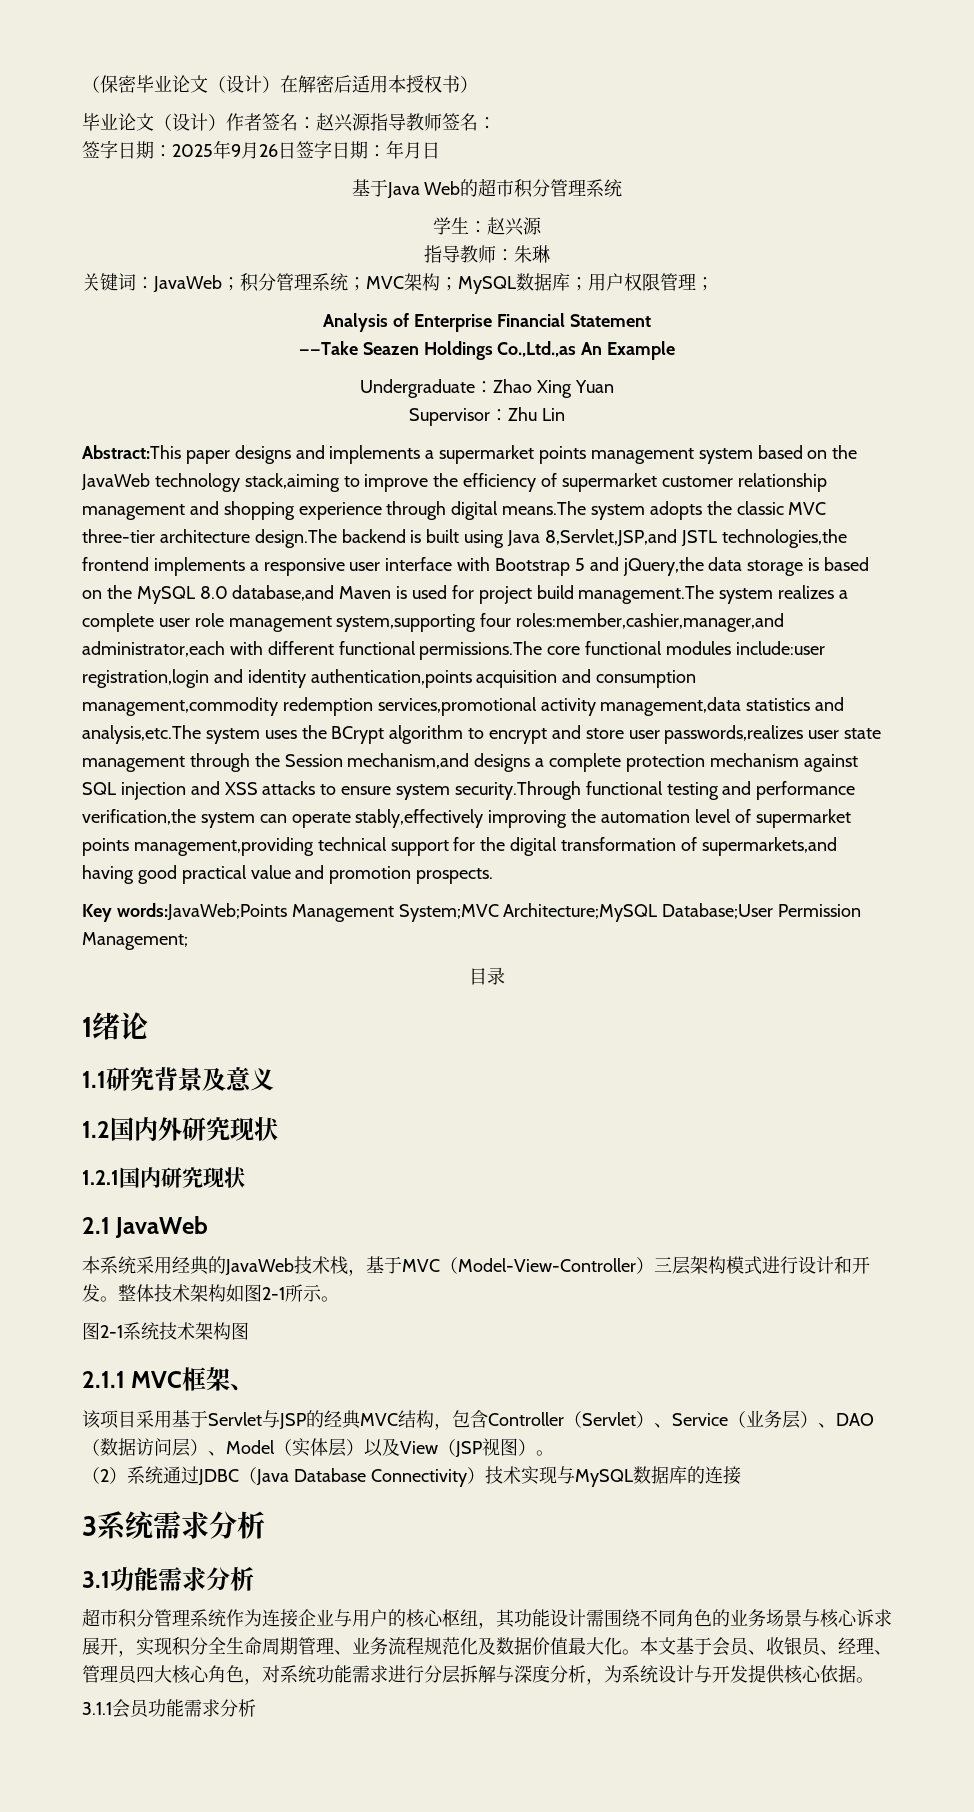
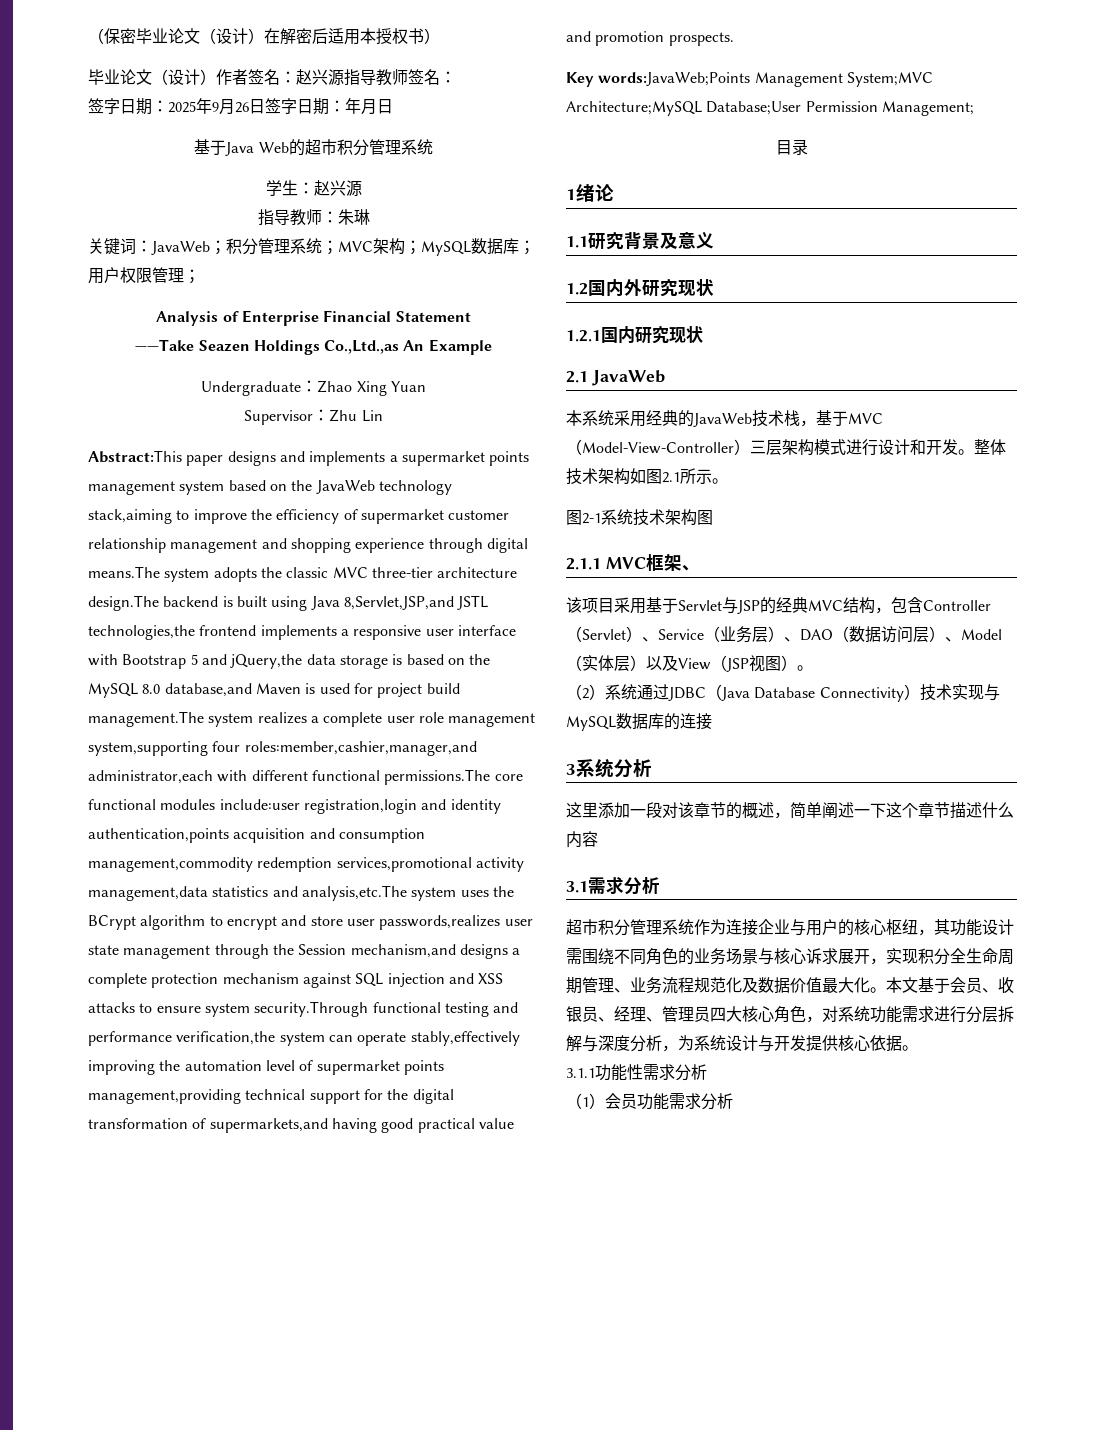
[262,1287,285,1300] 2-1 -> [662,472,680,483] 2.1
[153,1511,265,1539] 需求分析 -> [614,759,652,778] [566,802,1014,819] [566,831,598,848] 分析 // 这里添加一段对该章节的概述，简单阐述一下这个章节描述什么内容
[110,1567,158,1591] 功能 -> (588, 887) none
(112, 1708) none -> [595,1064,707,1081] [566,1093,605,1109] 功能性需求分析 // （1）

